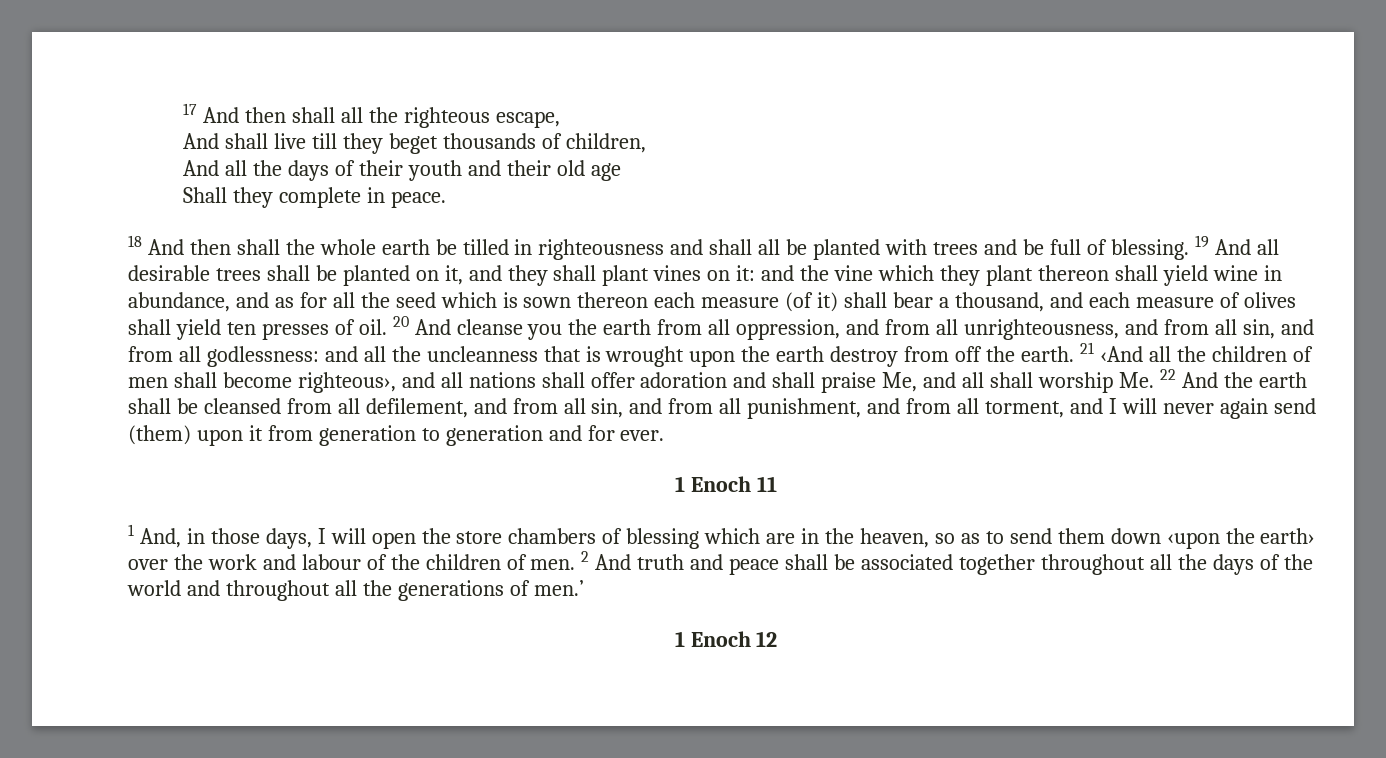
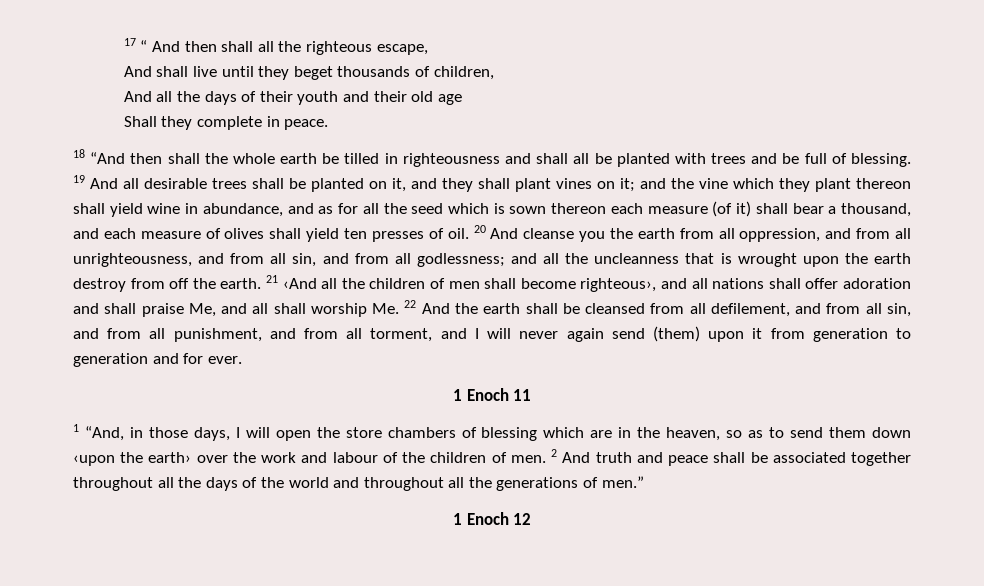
(198, 109) none -> [140,40,148,52] “
[311,133,337,149] till -> [221,66,254,77] until
[147,239,184,255] And -> [90,152,126,164] “And
[736,265,756,281] it: -> [620,178,635,192] it;
[206,346,319,367] godlessness: -> [416,253,505,267] godlessness;
[139,528,181,548] And, -> [84,426,124,441] “And,
[533,580,584,596] men.’ -> [601,476,644,488] men.”

